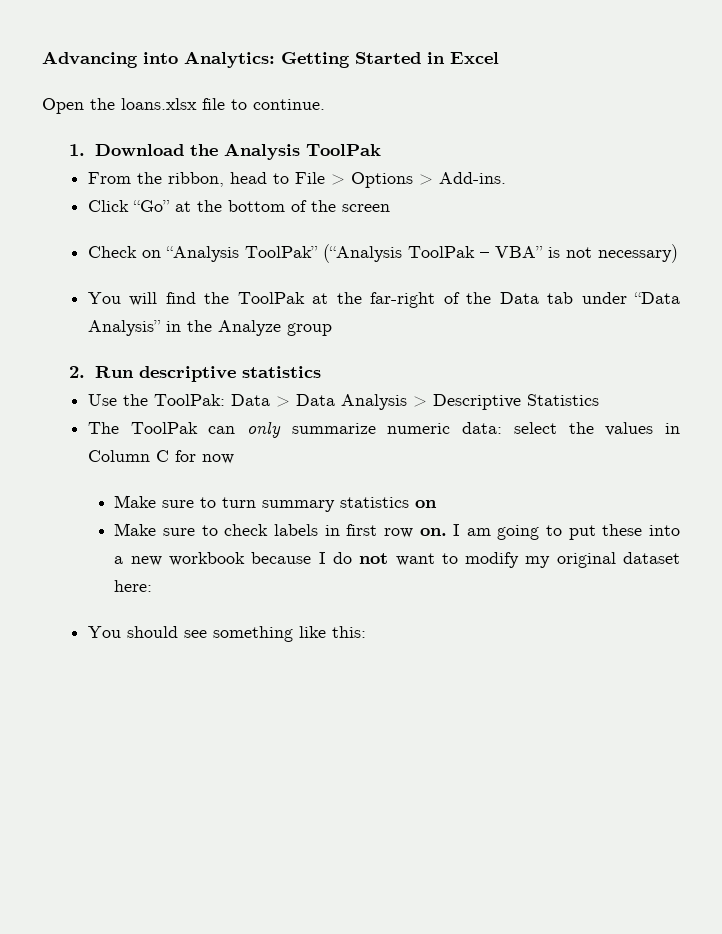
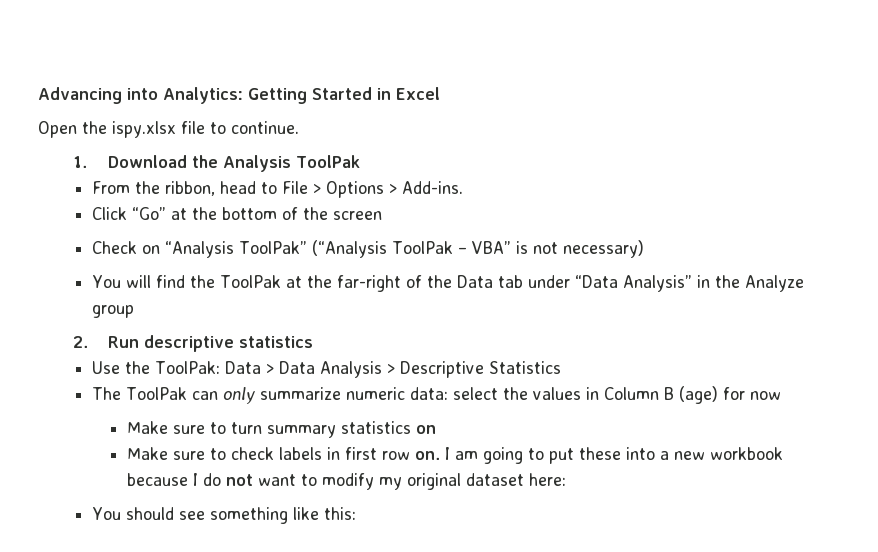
[121,98,197,110] loans.xlsx -> [112,121,176,138] ispy.xlsx
[155,450,169,462] C -> [664,386,719,404] B (age)

